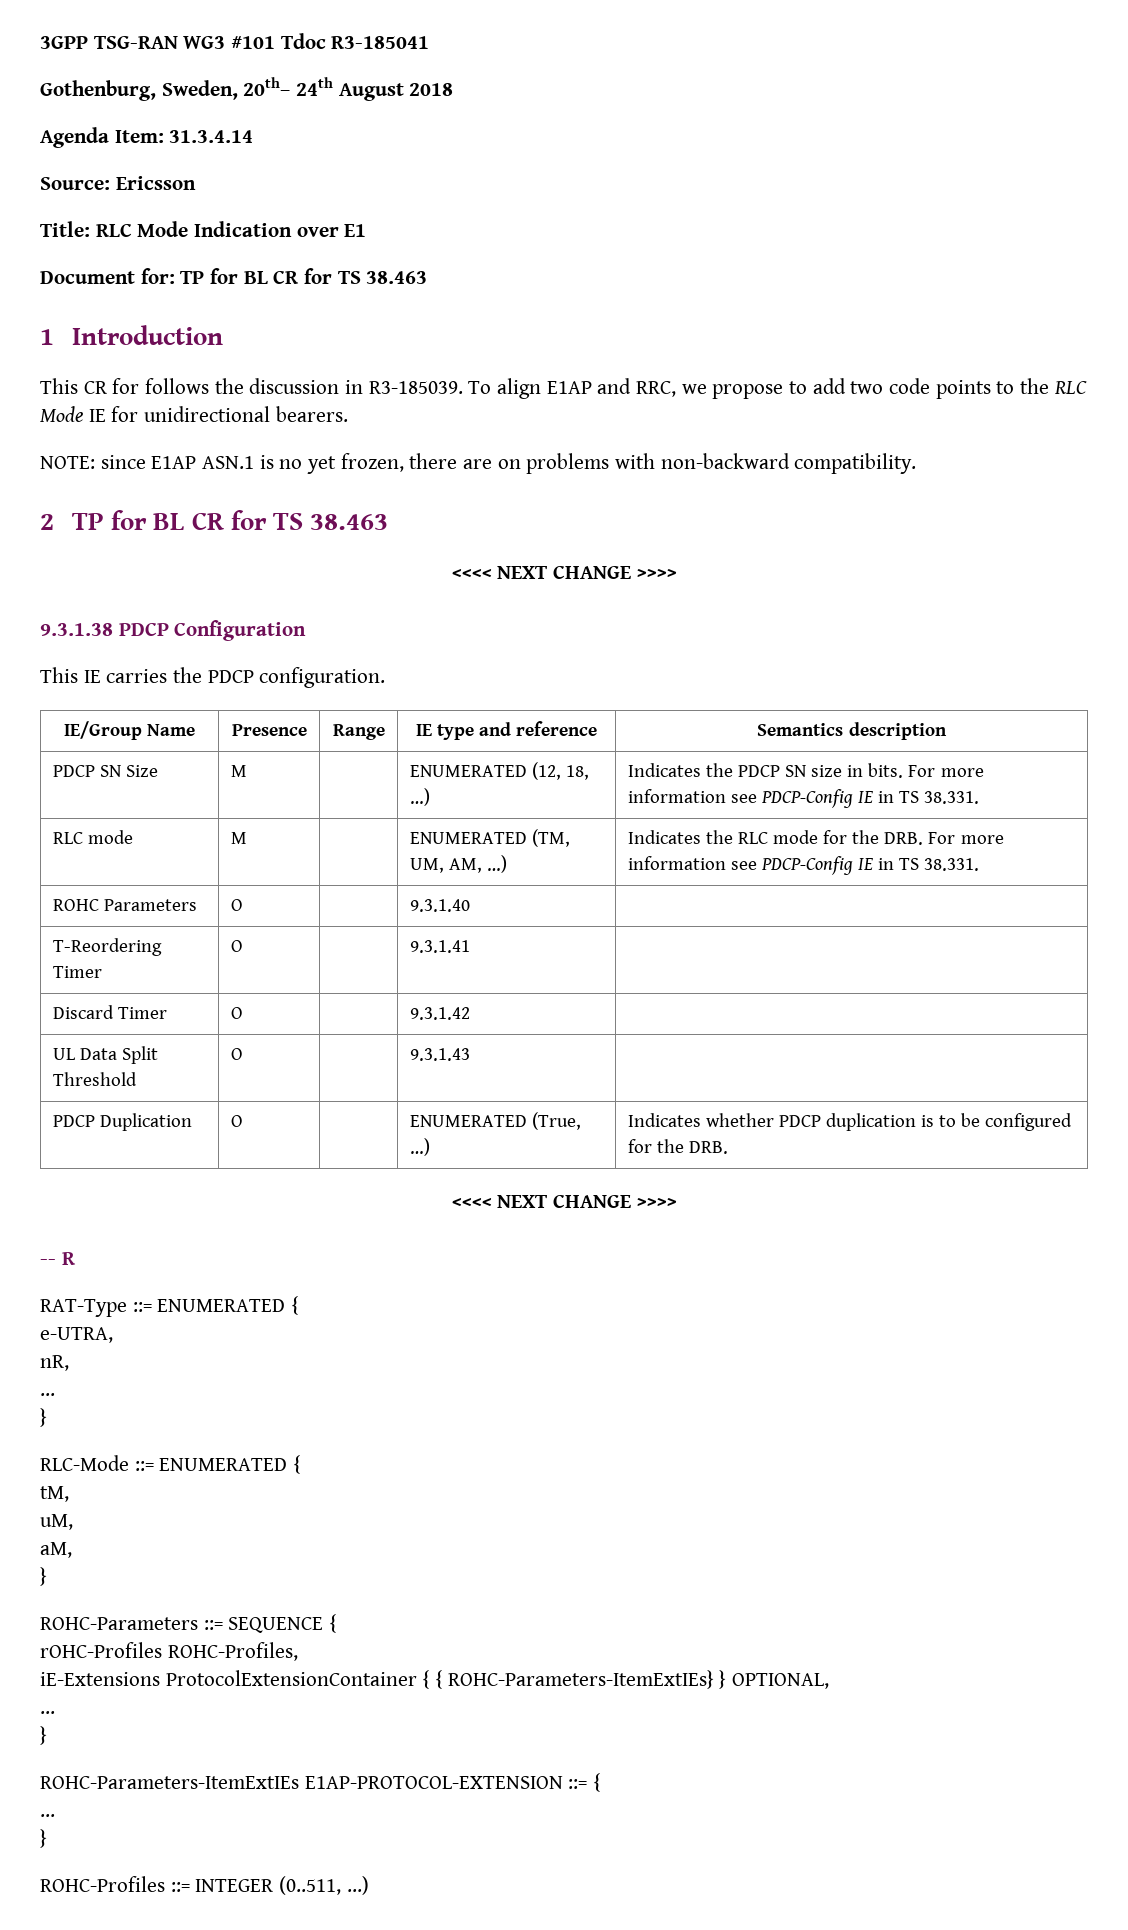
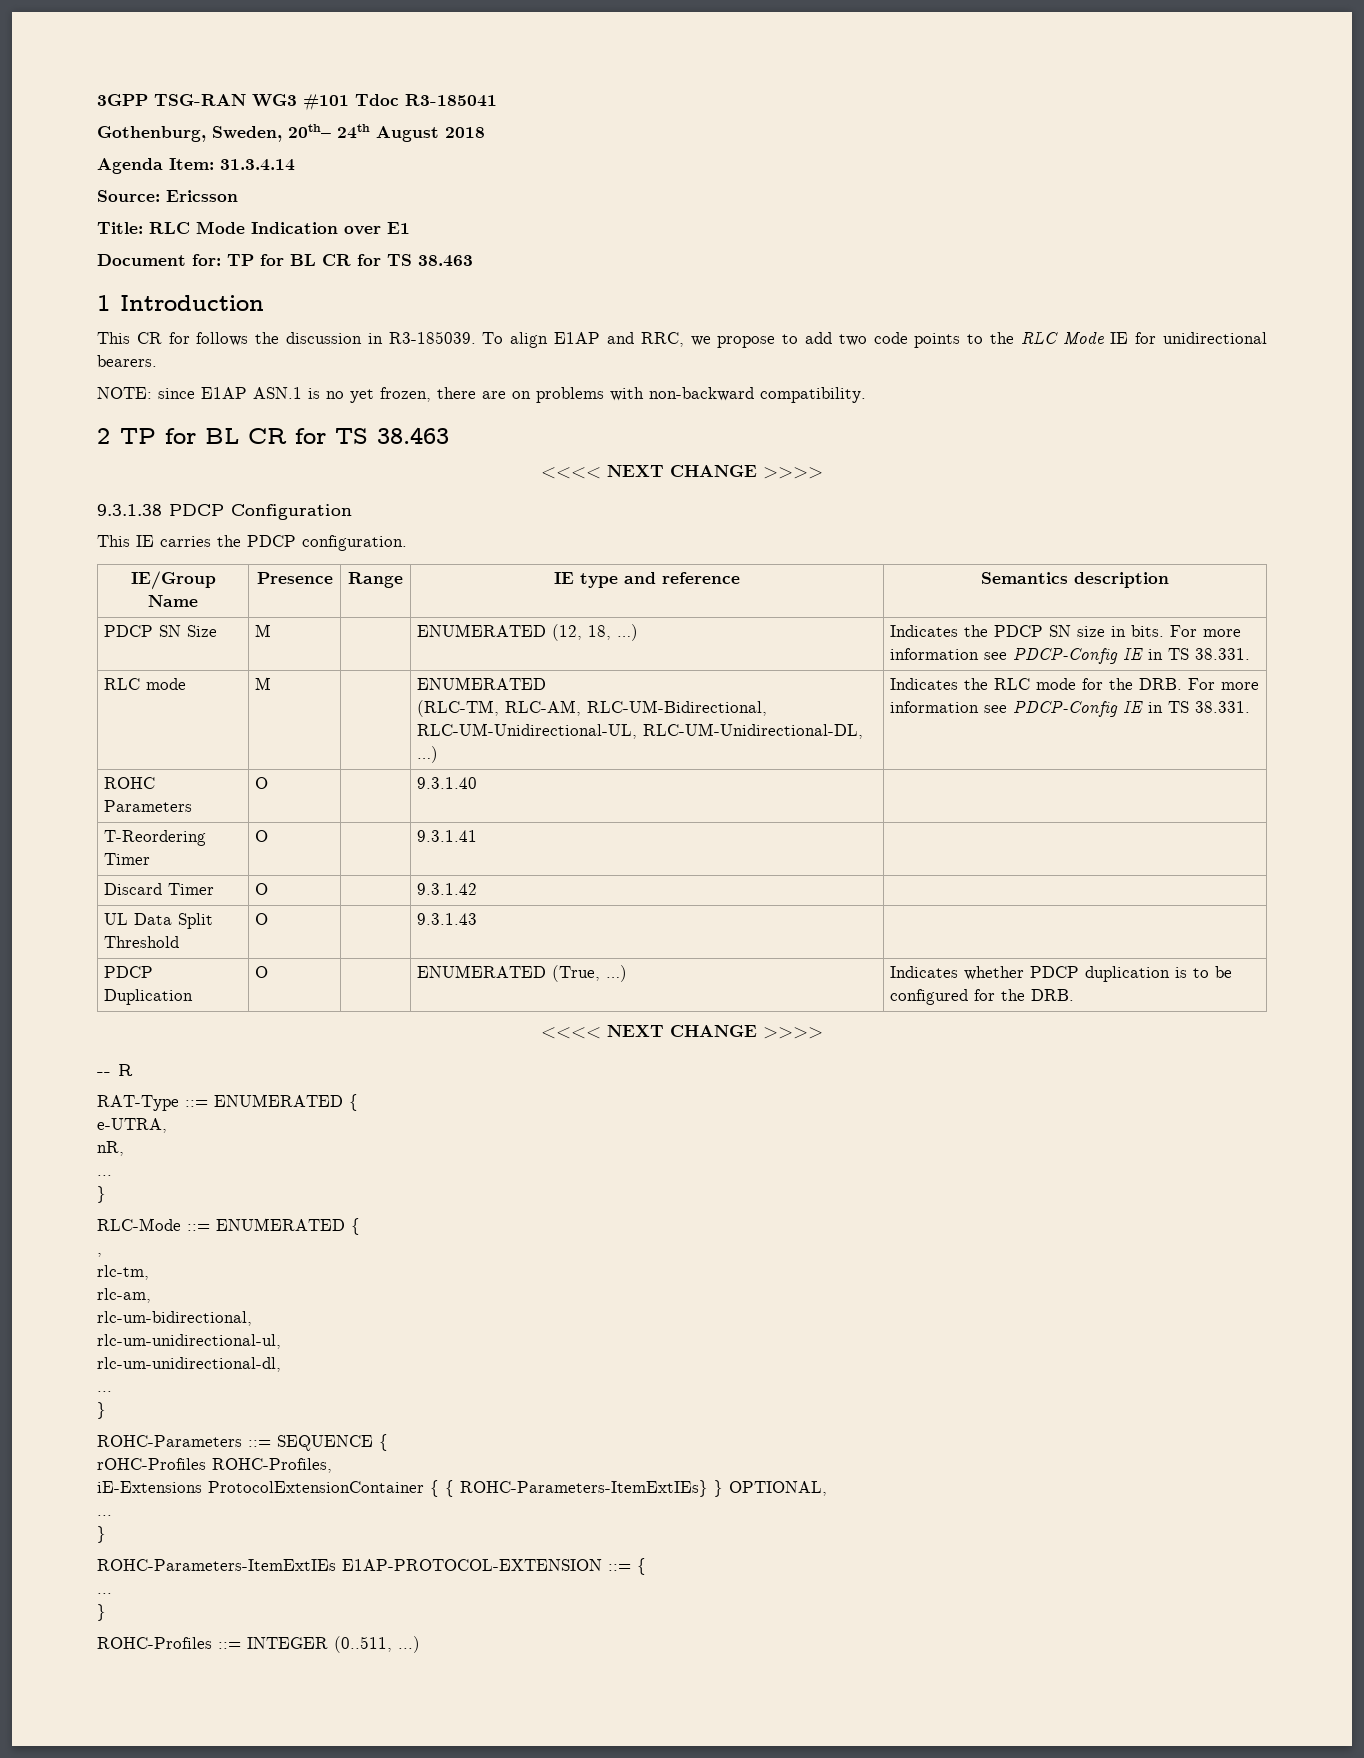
[531,829,570,847] [409,858,482,873] (TM, UM, AM, -> [417,700,768,717] [417,723,864,739] // (RLC-TM, RLC-AM, RLC-UM-Bidirectional, RLC-UM-Unidirectional-UL, RLC-UM-Unidirectional-DL,
[40,1486,69,1502] [40,1514,73,1530] [40,1542,72,1558] tM, // uM, // aM, -> [97,1253,102,1257] [97,1265,149,1280] [97,1288,151,1303] [97,1311,252,1326] [97,1334,281,1349] [97,1357,281,1372] [97,1391,112,1392] , // rlc-tm, // rlc-am, // rlc-um-bidirectional, // rlc-um-unidirectional-ul, // rlc-um-unidirectional-dl, // ...

